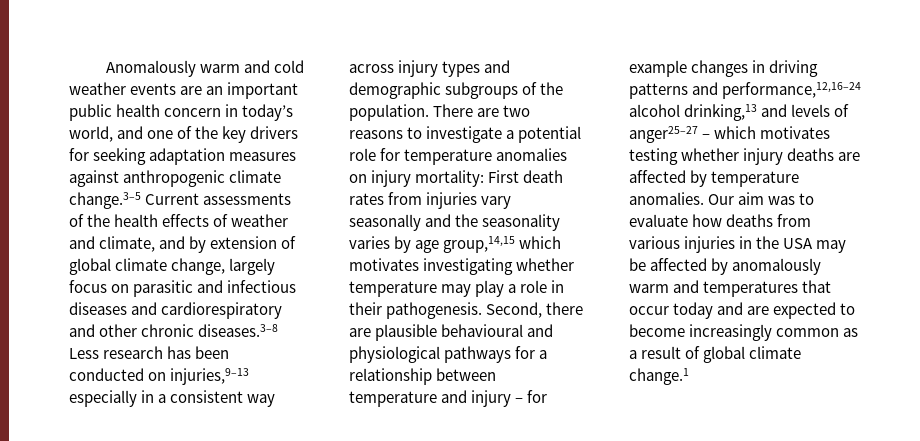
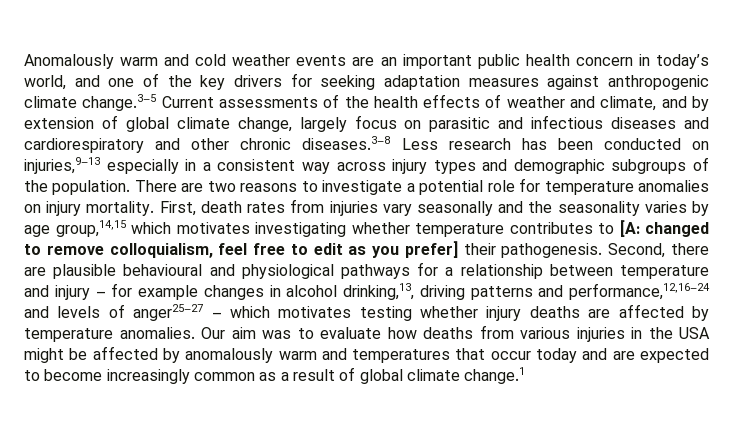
[415,170,520,187] mortality: First -> [86,201,196,216] mortality. First,
[441,280,565,297] may play a role in -> [509,220,709,237] [24,241,458,258] contributes to [A: changed to remove colloquialism, feel free to edit as you prefer]
(766, 66) none -> [286,283,414,300] alcohol drinking,13,
[629,104,758,121] alcohol drinking,13 -> (710, 291) none
[816,240,847,253] may -> [24,348,64,363] might

